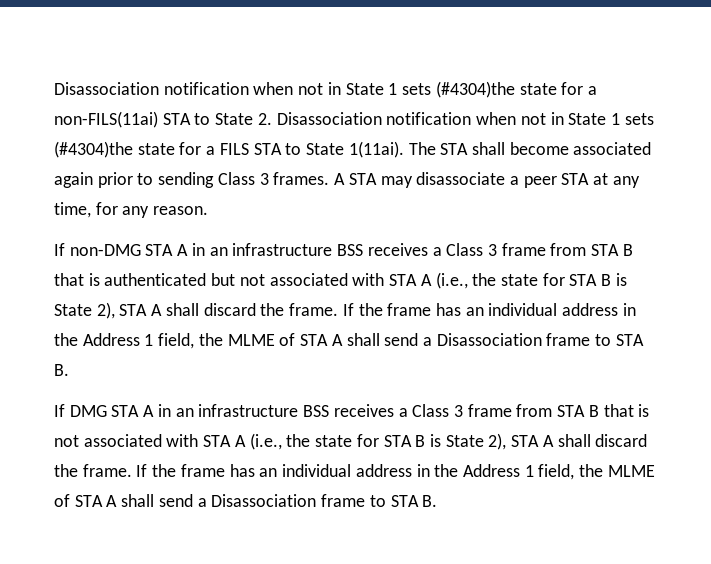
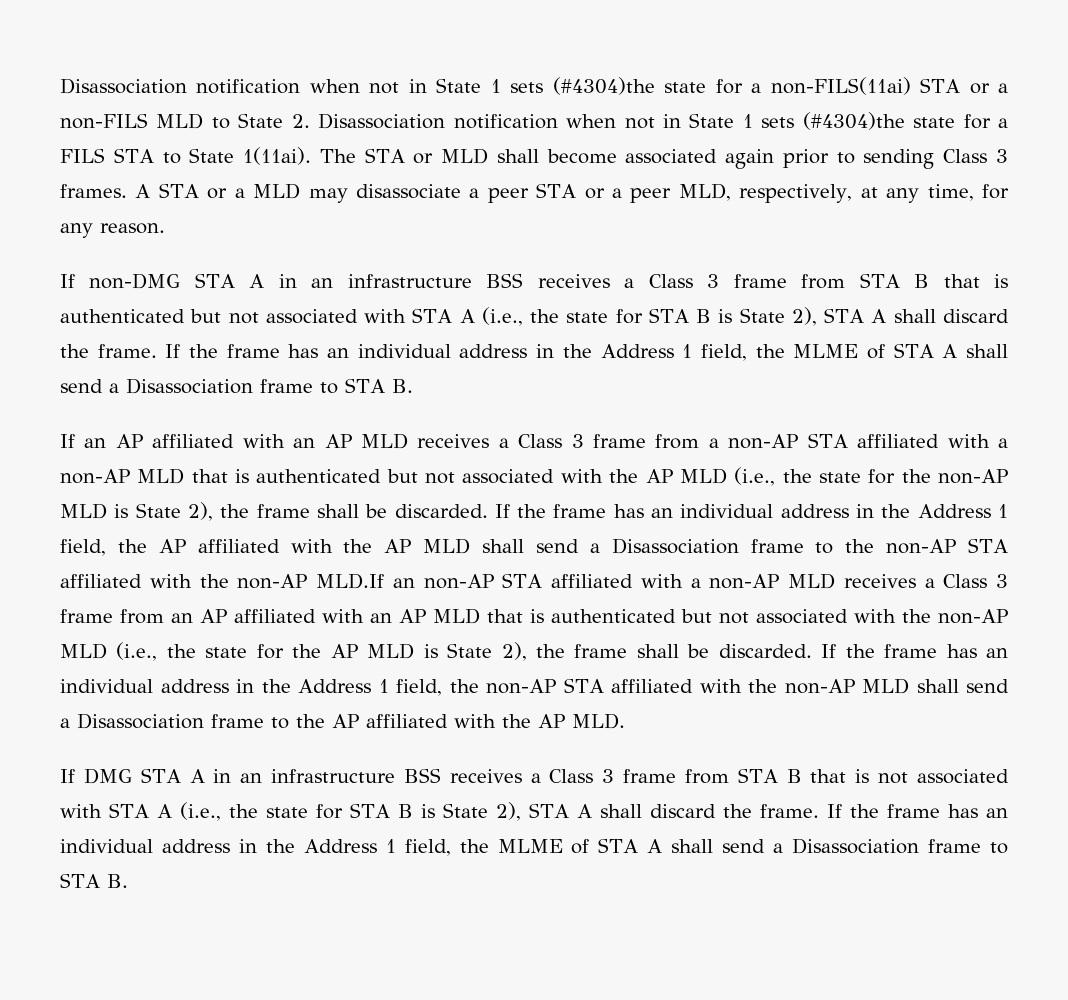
(191, 119) none -> [969,83,1009,94] [60,113,204,129] or a non-FILS MLD
(469, 149) none -> [413,148,489,164] or MLD
(377, 179) none -> [207,183,301,199] or a MLD
(590, 179) none -> [584,183,853,203] or a peer MLD, respectively,
(69, 370) none -> [60,433,1008,449] [60,467,1009,486] [60,502,1008,521] [60,538,1009,556] [60,573,1008,589] [60,608,1008,624] [60,642,1009,661] [60,678,1009,696] [60,713,625,729] // If an AP affiliated with an AP MLD receives a Class 3 frame from a non-AP STA affiliated with a non-AP MLD that is authenticated but not associated with the AP MLD (i.e., the state for the non-AP MLD is State 2), the frame shall be discarded. If the frame has an individual address in the Address 1 field, the AP affiliated with the AP MLD shall send a Disassociation frame to the non-AP STA affiliated with the non-AP MLD.If an non-AP STA affiliated with a non-AP MLD receives a Class 3 frame from an AP affiliated with an AP MLD that is authenticated but not associated with the non-AP MLD (i.e., the state for the AP MLD is State 2), the frame shall be discarded. If the frame has an individual address in the Address 1 field, the non-AP STA affiliated with the non-AP MLD shall send a Disassociation frame to the AP affiliated with the AP MLD.

